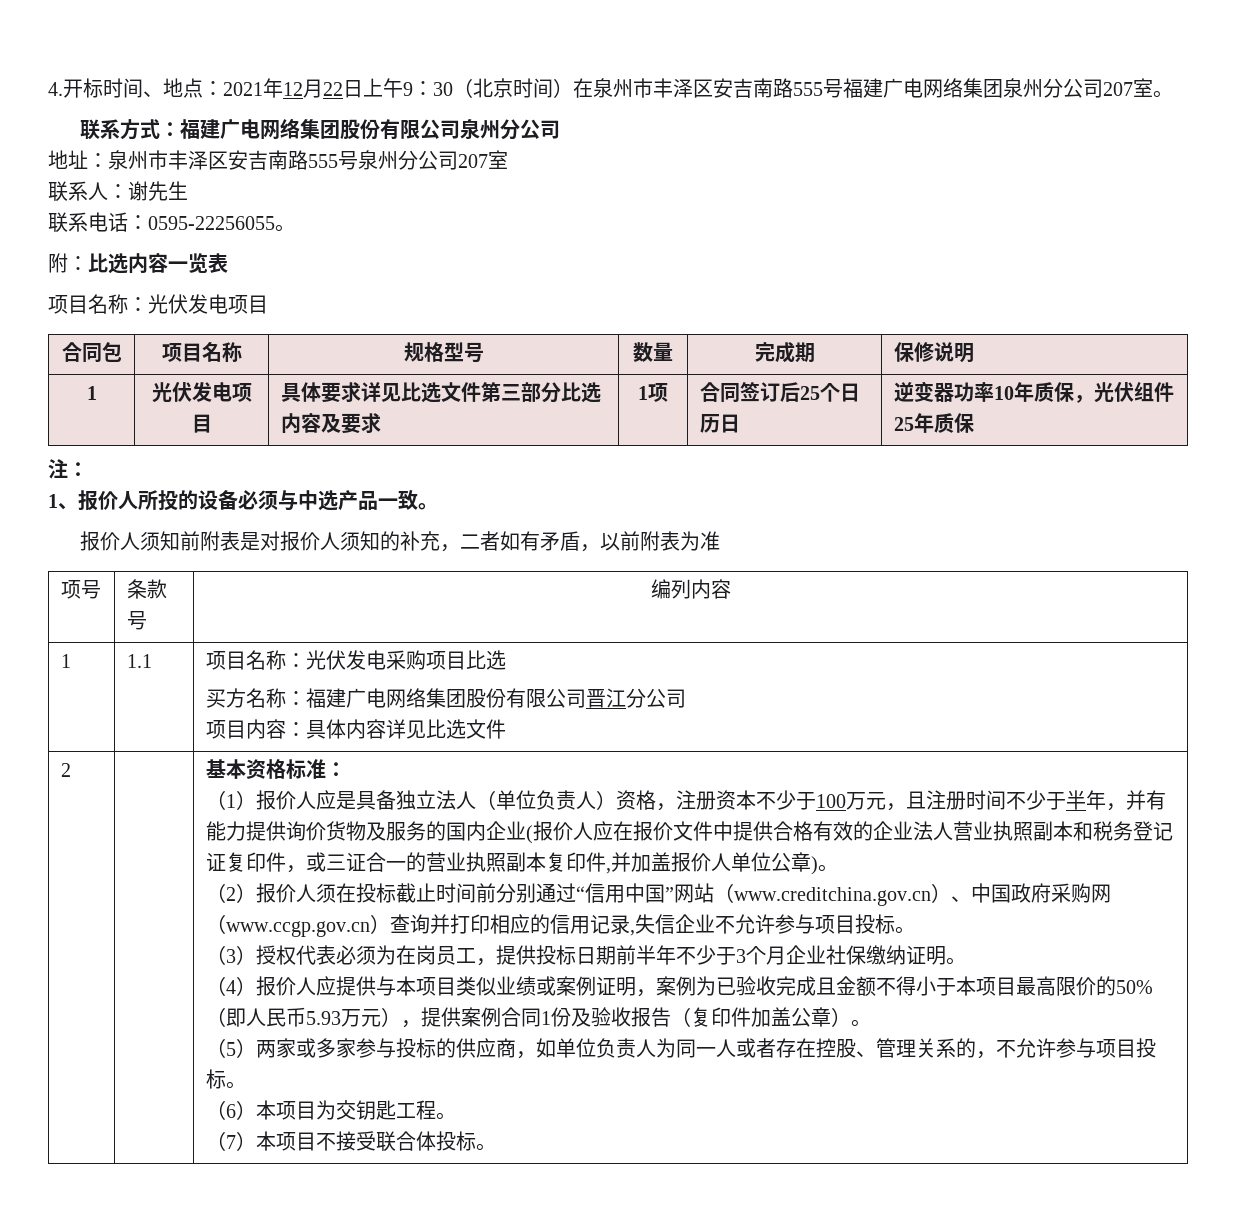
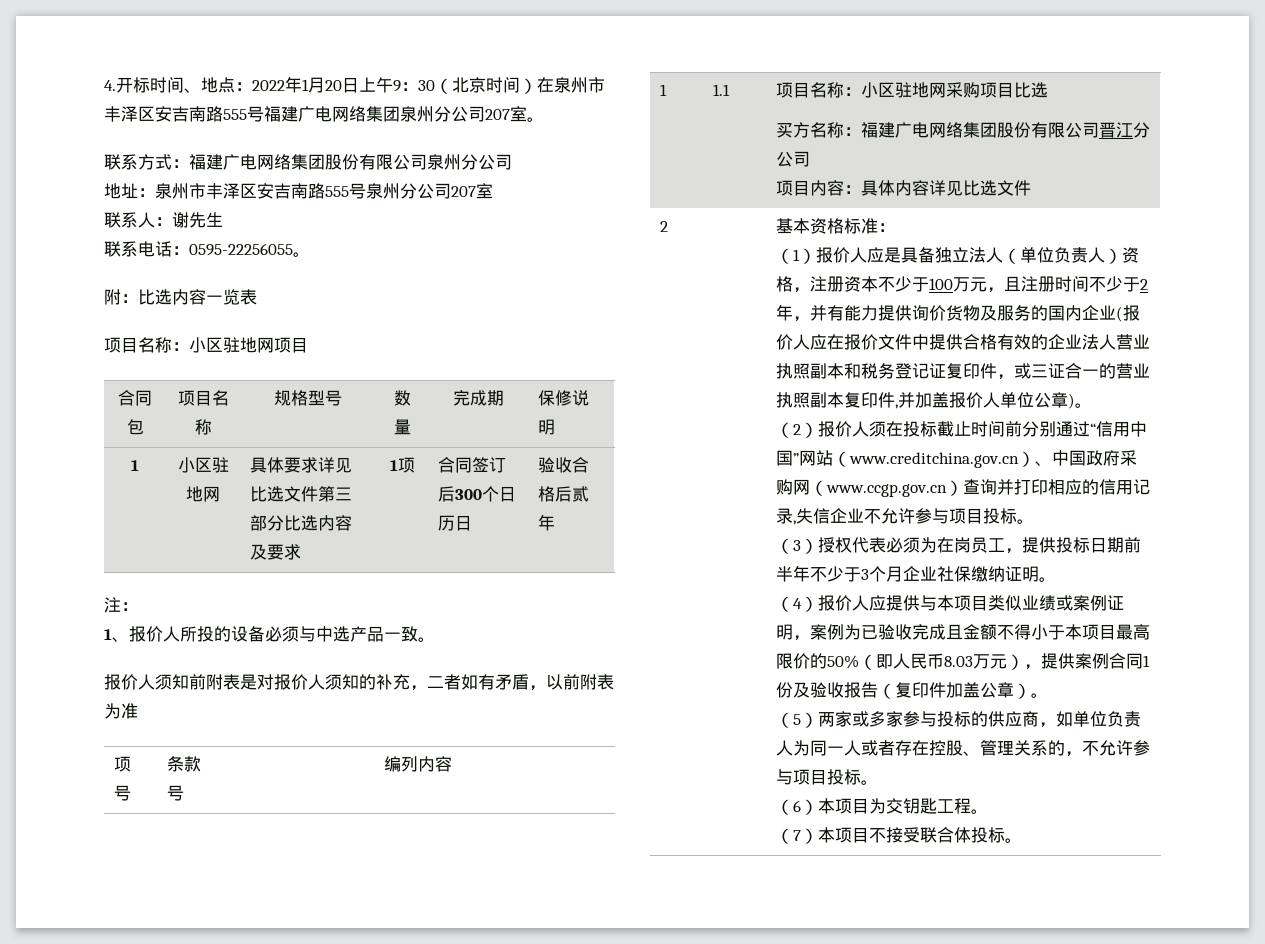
[223,78,343,98] 2021年12月22 -> [252,76,342,93] 2022年1月20
[148,294,228,314] 光伏发电 -> [189,337,274,353] 小区驻地网
[151,381,252,403] [191,414,212,433] 光伏发电项目 -> [177,457,229,473] [186,486,220,502] 小区驻地网
[799,386,820,400] 25 -> [455,489,483,500] 300
[893,381,1174,403] [893,413,974,433] 逆变器功率10年质保，光伏组件25年质保 -> [538,457,590,473] [538,486,590,502] [538,514,556,531] 验收合格后贰年
[305,650,386,670] 光伏发电 -> [861,82,947,98] 小区驻地网
[1065,790,1086,810] 半 -> [1140,279,1149,290] 2
[305,1011,341,1025] 5.93 -> [944,656,974,667] 8.03

